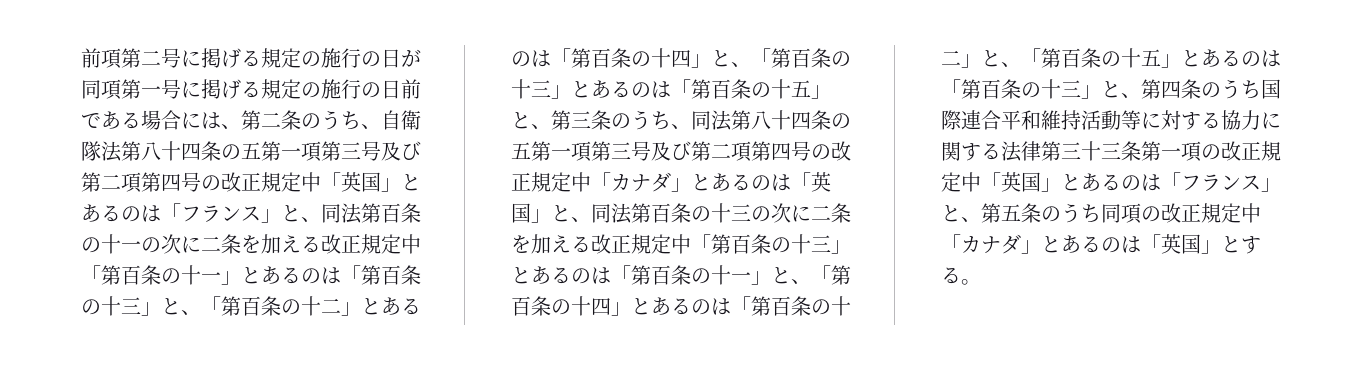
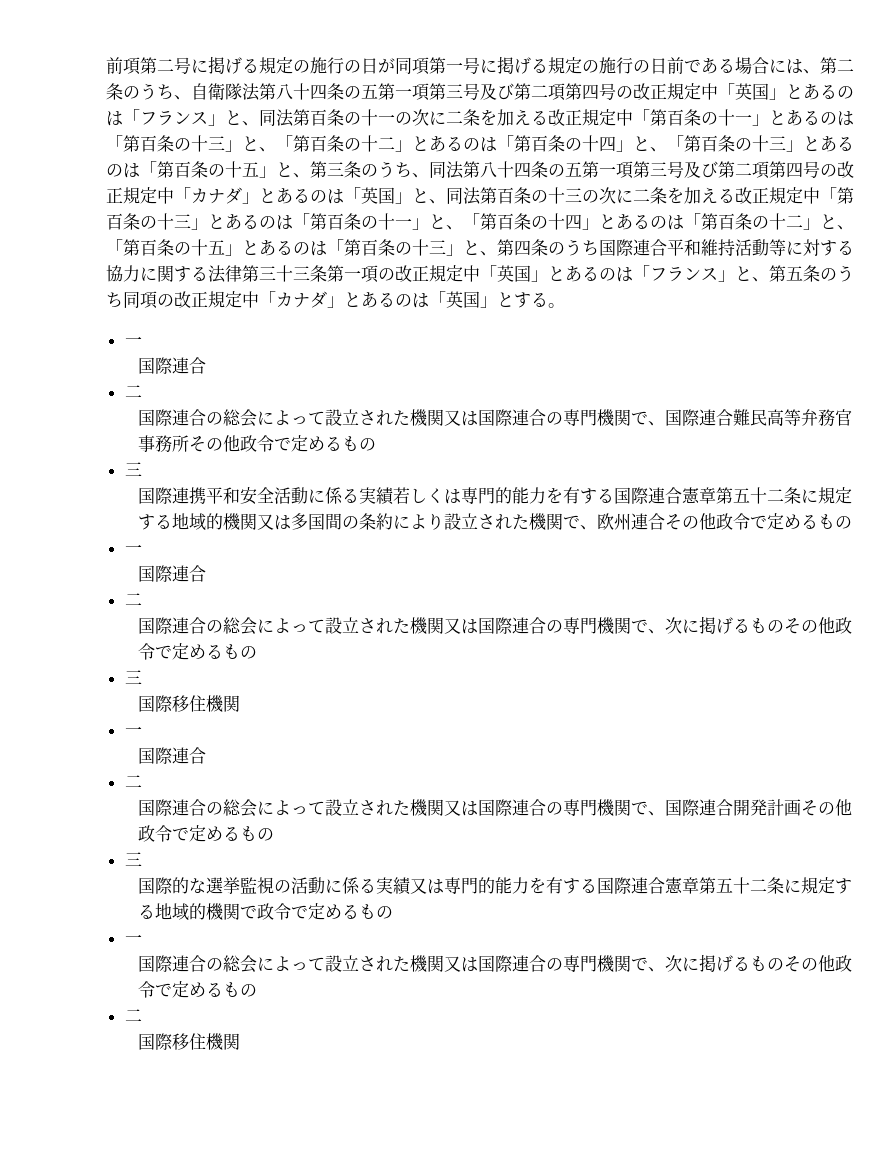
(982, 282) none -> [124,336,142,346] [138,357,207,374] [124,385,142,398] [138,409,853,427] [138,435,377,452] [124,462,142,476] [138,487,853,505] [138,513,853,531] [124,544,142,554] [138,565,207,582] [124,593,142,606] [138,616,853,635] [138,643,258,660] [124,670,142,684] [138,695,241,712] [124,726,142,736] [138,747,207,764] [124,775,142,788] [138,799,853,817] [138,825,275,842] [124,852,142,866] [138,877,853,895] [138,903,394,921] [124,934,142,944] [138,954,853,973] [138,981,258,998] [124,1009,142,1022] [138,1033,241,1050] // 一 // 国際連合 // 二 // 国際連合の総会によって設立された機関又は国際連合の専門機関で、国際連合難民高等弁務官事務所その他政令で定めるもの // 三 // 国際連携平和安全活動に係る実績若しくは専門的能力を有する国際連合憲章第五十二条に規定する地域的機関又は多国間の条約により設立された機関で、欧州連合その他政令で定めるもの // 一 // 国際連合 // 二 // 国際連合の総会によって設立された機関又は国際連合の専門機関で、次に掲げるものその他政令で定めるもの // 三 // 国際移住機関 // 一 // 国際連合 // 二 // 国際連合の総会によって設立された機関又は国際連合の専門機関で、国際連合開発計画その他政令で定めるもの // 三 // 国際的な選挙監視の活動に係る実績又は専門的能力を有する国際連合憲章第五十二条に規定する地域的機関で政令で定めるもの // 一 // 国際連合の総会によって設立された機関又は国際連合の専門機関で、次に掲げるものその他政令で定めるもの // 二 // 国際移住機関

